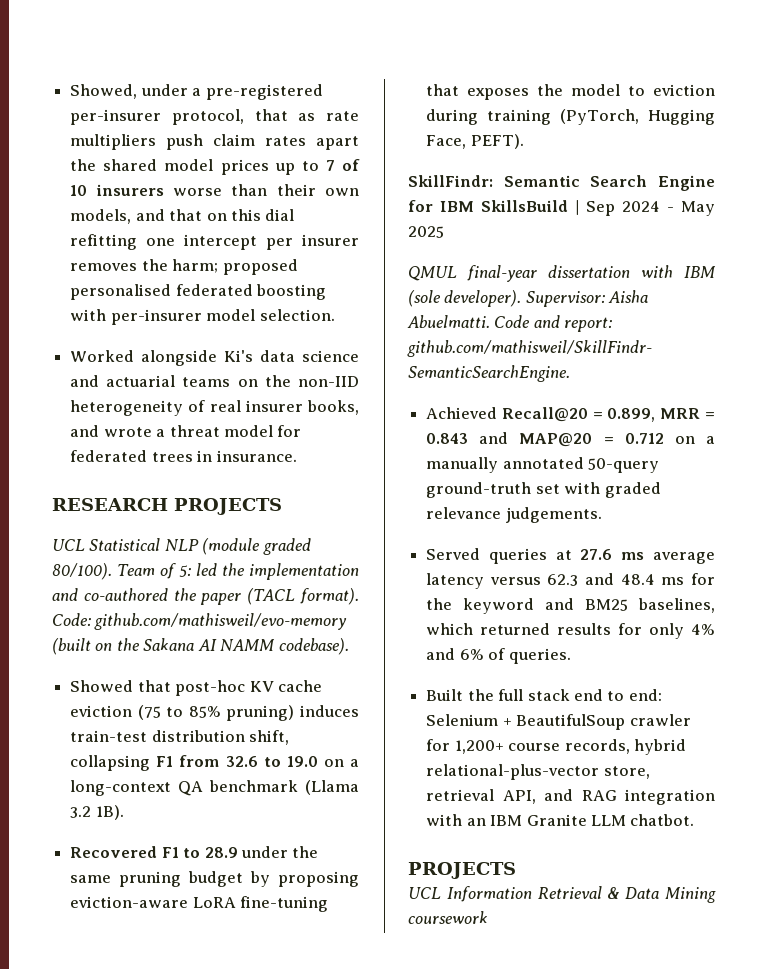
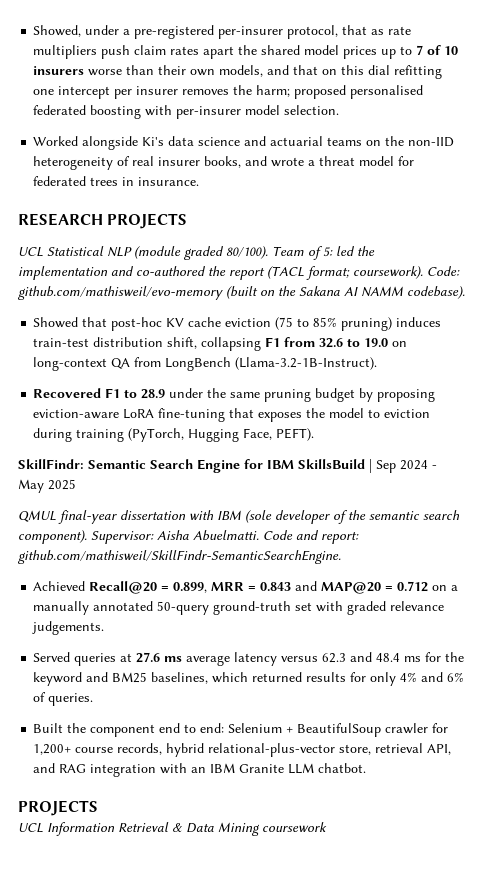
[200,588,359,605] paper (TACL format). -> [229,266,423,280] report (TACL format; coursework).
[350,759,359,767] a -> (408, 344) none
[209,780,360,795] [70,805,124,820] benchmark (Llama 3.2 1B). -> [134,357,378,371] from LongBench (Llama-3.2-1B-Instruct).
[444,290,522,307] developer). -> [275,510,460,524] [18,530,87,544] developer of the semantic search component).
[498,689,570,701] full stack -> [90,724,156,737] component

